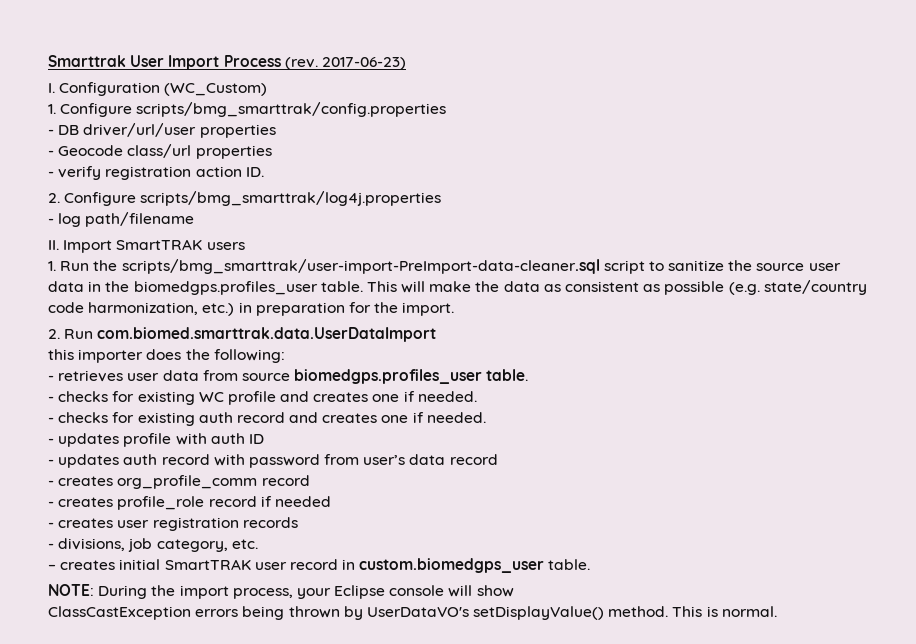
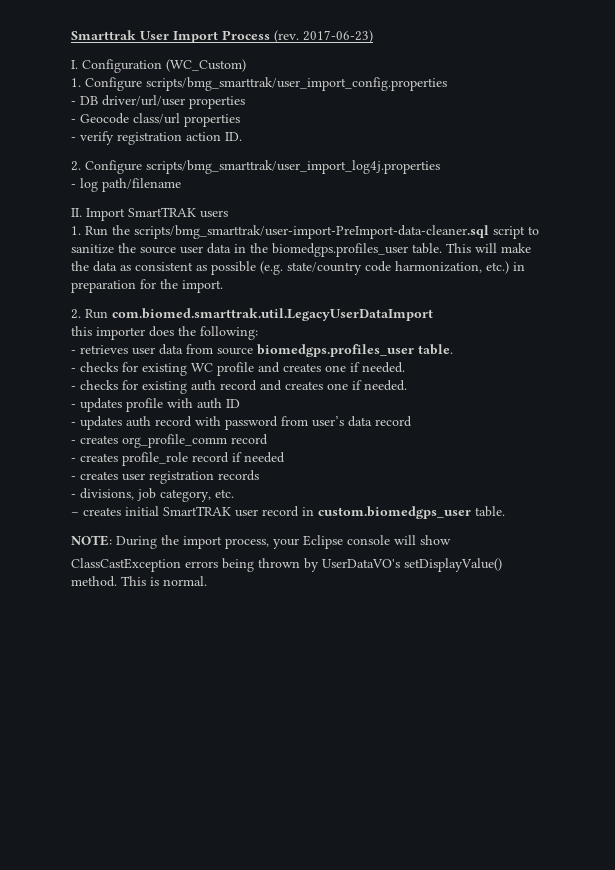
[136,102,447,117] scripts/bmg_smarttrak/config.properties -> [146,77,447,91] scripts/bmg_smarttrak/user_import_config.properties
[140,191,442,206] scripts/bmg_smarttrak/log4j.properties -> [146,160,440,174] scripts/bmg_smarttrak/user_import_log4j.properties
[97,327,437,342] com.biomed.smarttrak.data.UserDataImport -> [112,308,433,321] com.biomed.smarttrak.util.LegacyUserDataImport

